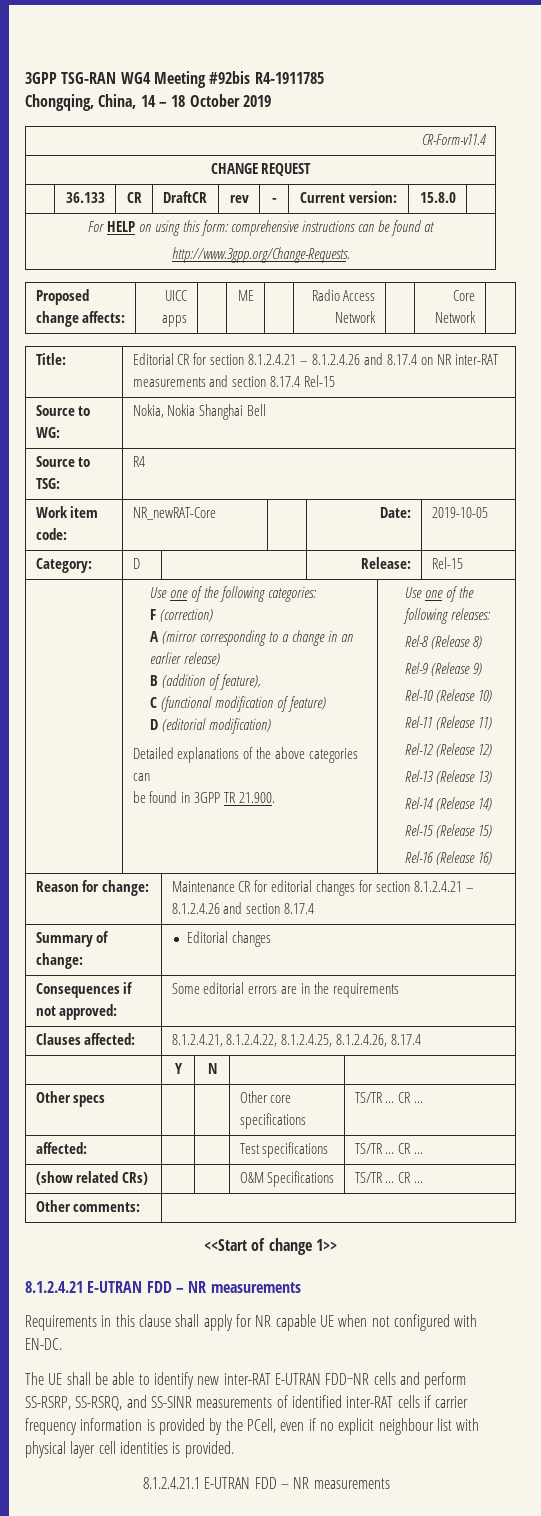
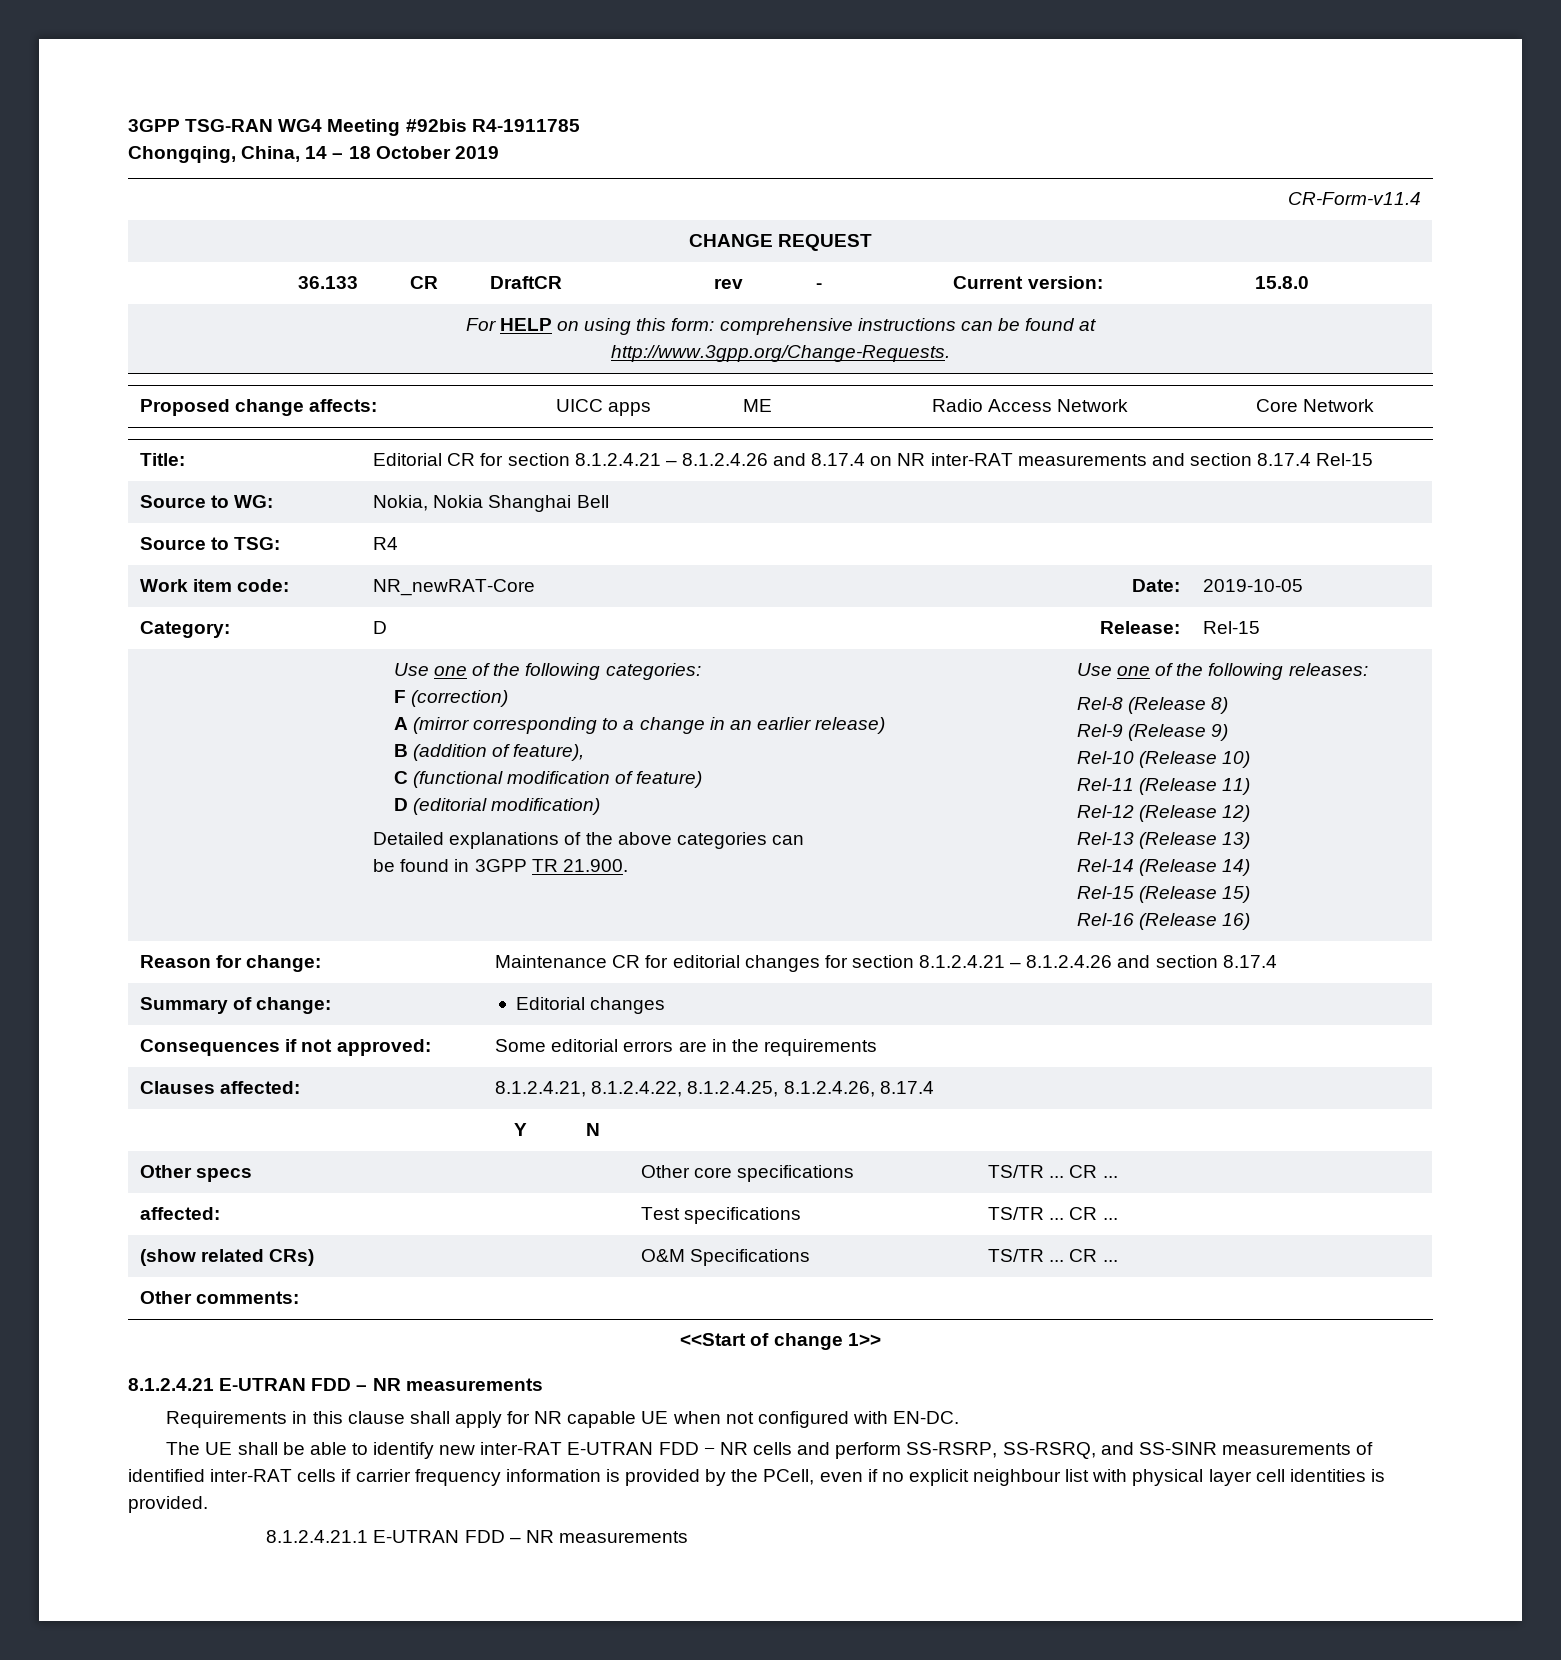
[325,1373,370,1385] FDD−NR -> [658,1442,748,1455] FDD − NR

